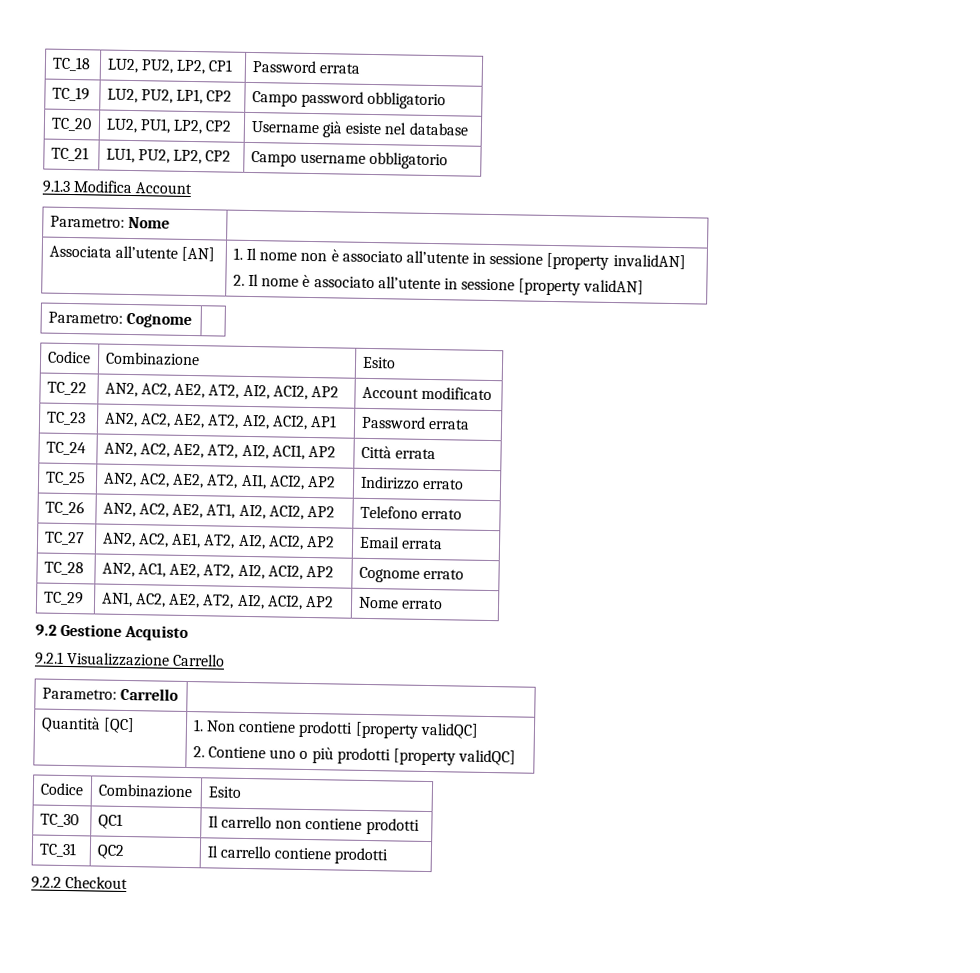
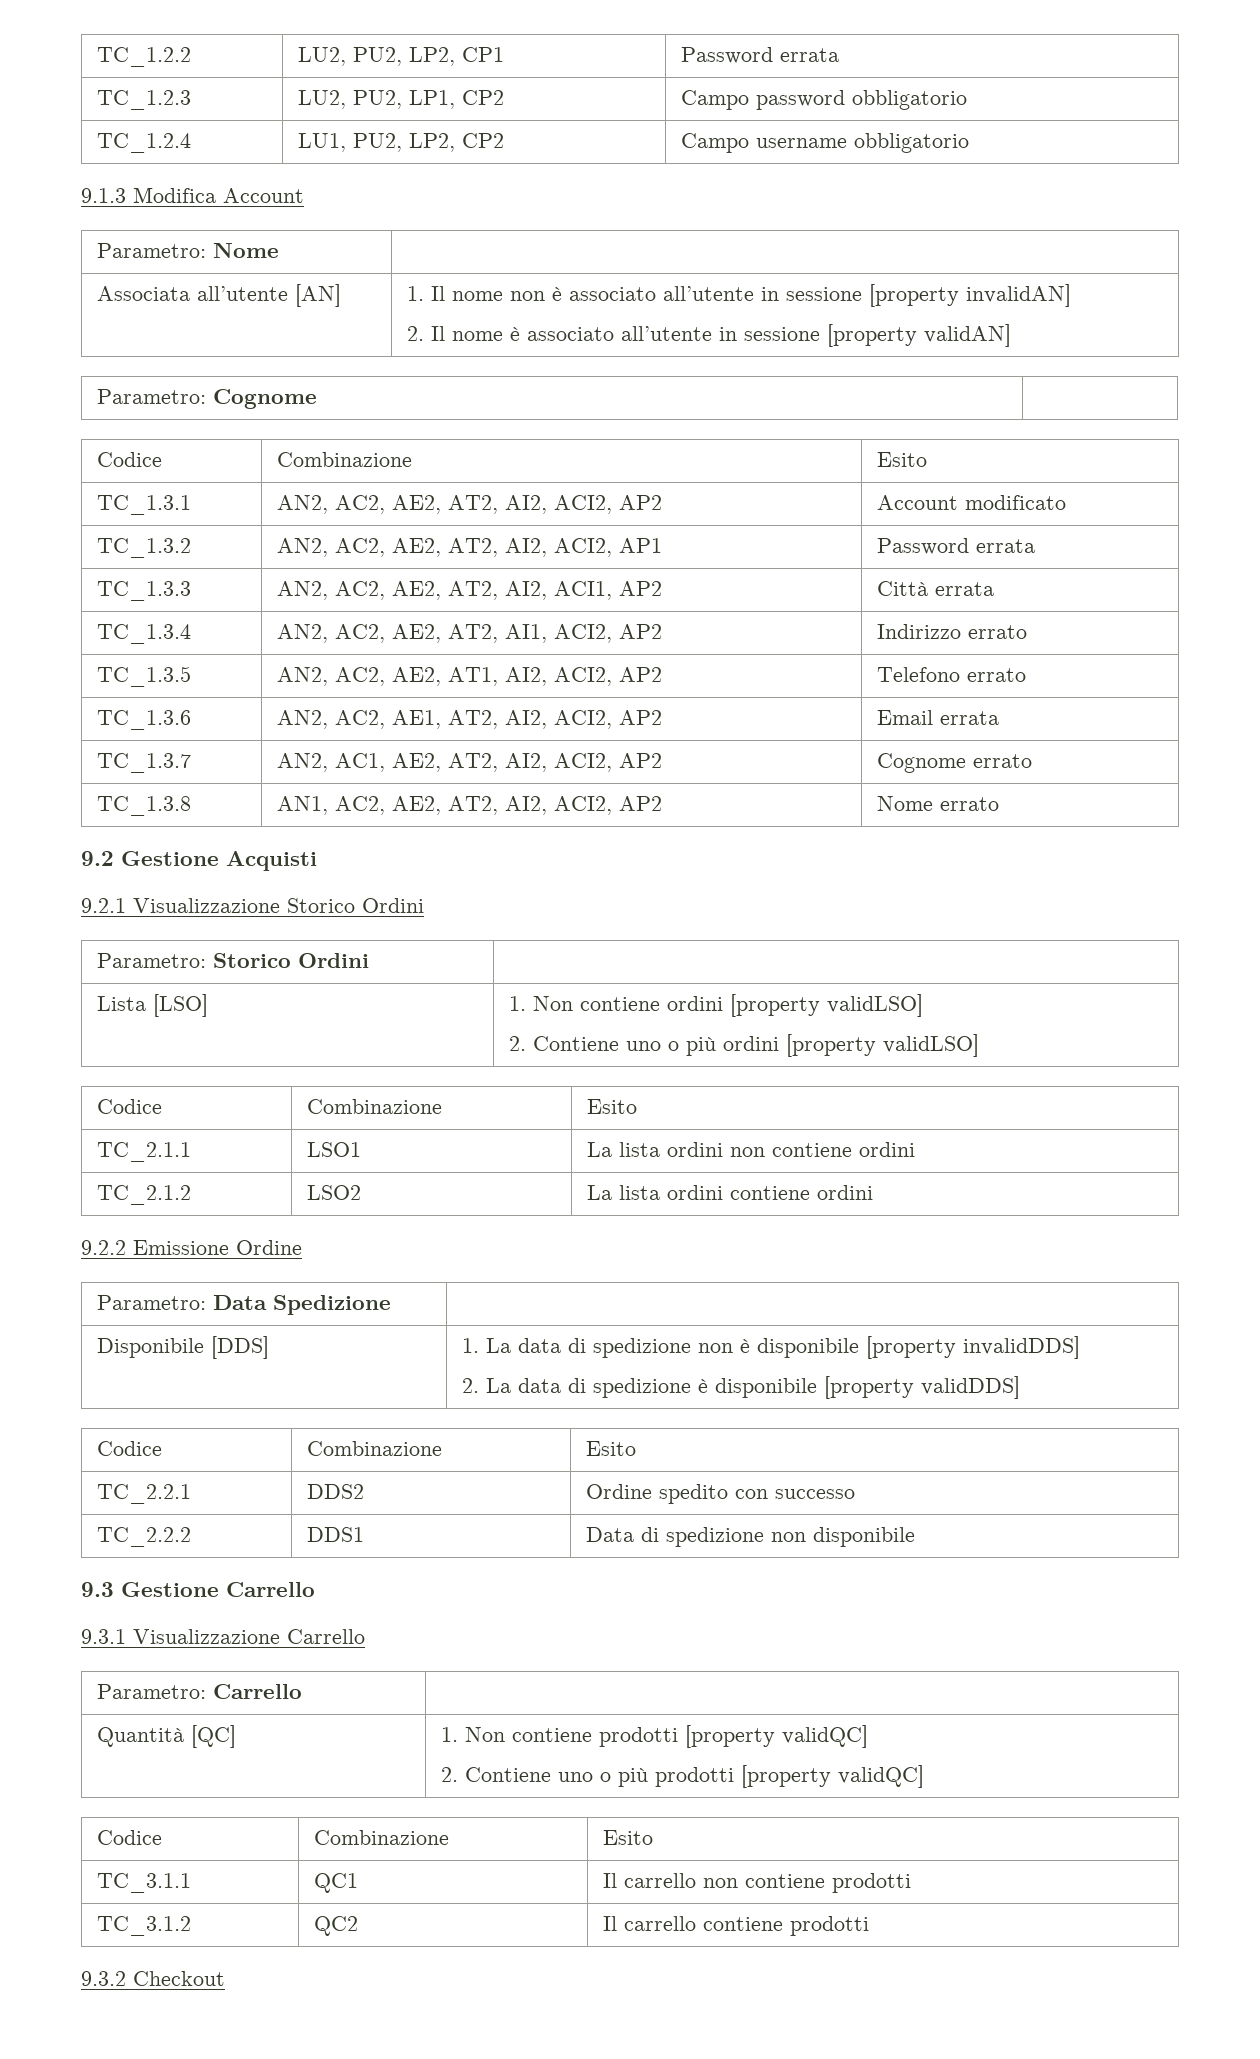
[51,56,91,72] TC_18 -> [96,47,191,67] TC_1.2.2
[51,86,90,102] TC_19 -> [96,90,191,110] TC_1.2.3
[50,117,92,132] [105,118,233,135] [250,120,469,138] [50,146,89,162] TC_20 | LU2, PU1, LP2, CP2 | Username già esiste nel database // TC_21 -> [96,133,191,153] TC_1.2.4
[46,381,87,396] TC_22 -> [96,495,191,515] TC_1.3.1
[45,411,86,426] TC_23 -> [96,538,191,558] TC_1.3.2
[45,441,86,456] TC_24 -> [96,581,191,601] TC_1.3.3
[44,471,86,486] TC_25 -> [96,624,191,644] TC_1.3.4
[44,500,85,516] TC_26 -> [96,666,191,687] TC_1.3.5
[43,531,85,546] TC_27 -> [96,710,191,730] TC_1.3.6
[43,561,84,576] TC_28 -> [96,753,191,773] TC_1.3.7
[42,591,84,606] TC_29 -> [96,796,191,816] TC_1.3.8
[124,624,190,642] Acquisto -> [226,851,317,871] Acquisti
(171, 659) none -> [287,898,424,913] [96,953,369,968] [96,994,208,1017] [508,994,923,1017] [508,1034,979,1057] [96,1099,162,1114] [306,1099,442,1114] [586,1099,637,1114] [96,1142,191,1162] [306,1142,361,1157] [586,1142,915,1157] [96,1185,191,1205] [306,1185,361,1200] [586,1185,873,1200] [81,1240,302,1255] [96,1295,391,1315] [96,1336,269,1359] [461,1336,1080,1359] [461,1376,1020,1399] [96,1441,162,1456] [306,1441,442,1456] [585,1441,636,1456] [96,1484,191,1504] [306,1484,364,1499] [585,1484,855,1504] [96,1527,191,1547] [306,1527,364,1542] [585,1527,915,1547] [81,1582,315,1597] [81,1629,280,1644] Storico Ordini // Parametro: Storico Ordini | // Lista [LSO] | 1. Non contiene ordini [property validLSO] // 2. Contiene uno o più ordini [property validLSO] // Codice | Combinazione | Esito // TC_2.1.1 | LSO1 | La lista ordini non contiene ordini // TC_2.1.2 | LSO2 | La lista ordini contiene ordini // 9.2.2 Emissione Ordine // Parametro: Data Spedizione | // Disponibile [DDS] | 1. La data di spedizione non è disponibile [property invalidDDS] // 2. La data di spedizione è disponibile [property validDDS] // Codice | Combinazione | Esito // TC_2.2.1 | DDS2 | Ordine spedito con successo // TC_2.2.2 | DDS1 | Data di spedizione non disponibile // 9.3 Gestione Carrello // 9.3.1 Visualizzazione
[39,813,79,828] TC_30 -> [96,1873,191,1893] TC_3.1.1
[38,842,77,858] TC_31 -> [96,1916,191,1936] TC_3.1.2
[31,876,62,889] 9.2.2 -> [81,1971,126,1986] 9.3.2

